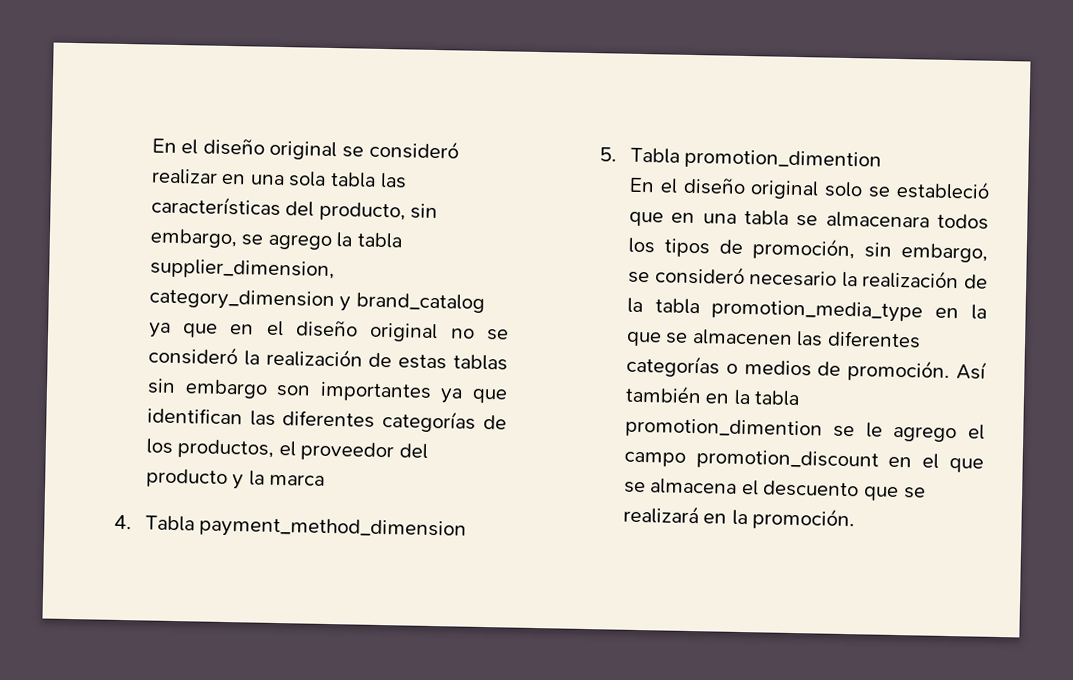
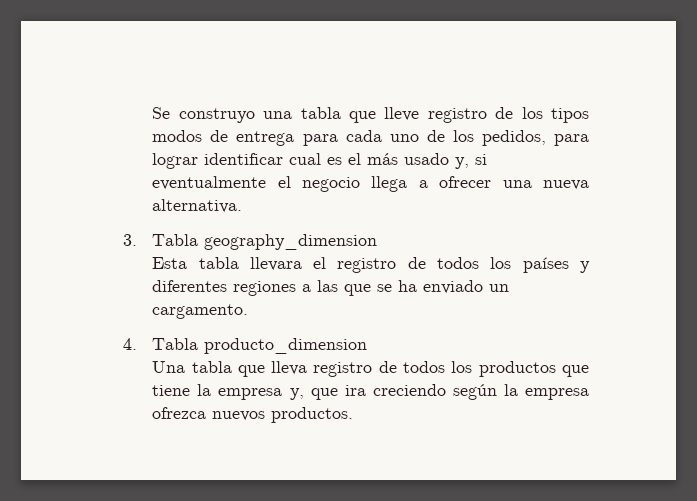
[151,138,459,161] [150,168,407,189] [150,195,439,222] [149,228,404,251] [149,258,335,281] [148,288,485,313] [147,320,509,343] [147,345,509,371] [146,378,508,404] [146,407,508,433] [145,438,429,462] [145,468,326,490] [113,514,468,541] [598,147,883,171] [628,177,990,200] [628,209,989,230] [627,237,988,263] [627,265,988,290] [626,297,987,323] [625,329,922,349] [625,354,987,383] [624,384,801,407] [624,417,985,443] [623,449,984,473] [623,478,926,502] [622,504,856,531] En el diseño original se consideró realizar en una sola tabla las características del producto, sin embargo, se agrego la tabla supplier_dimension, category_dimension y brand_catalog ya que en el diseño original no se consideró la realización de estas tablas sin embargo son importantes ya que identifican las diferentes categorías de los productos, el proveedor del producto y la marca // 4. Tabla payment_method_dimension // 5. Tabla promotion_dimention // En el diseño original solo se estableció que en una tabla se almacenara todos los tipos de promoción, sin embargo, se consideró necesario la realización de la tabla promotion_media_type en la que se almacenen las diferentes categorías o medios de promoción. Así también en la tabla promotion_dimention se le agrego el campo promotion_discount en el que se almacena el descuento que se realizará en la promoción. -> [152,107,589,123] [152,130,590,146] [152,153,488,169] [152,176,589,192] [152,199,243,213] [123,234,378,250] [152,257,590,273] [152,280,510,296] [152,304,249,319] [123,338,368,354] [152,361,589,377] [152,384,590,400] [152,407,354,423] Se construyo una tabla que lleve registro de los tipos modos de entrega para cada uno de los pedidos, para lograr identificar cual es el más usado y, si eventualmente el negocio llega a ofrecer una nueva alternativa. // 3. Tabla geography_dimension // Esta tabla llevara el registro de todos los países y diferentes regiones a las que se ha enviado un cargamento. // 4. Tabla producto_dimension // Una tabla que lleva registro de todos los productos que tiene la empresa y, que ira creciendo según la empresa ofrezca nuevos productos.

